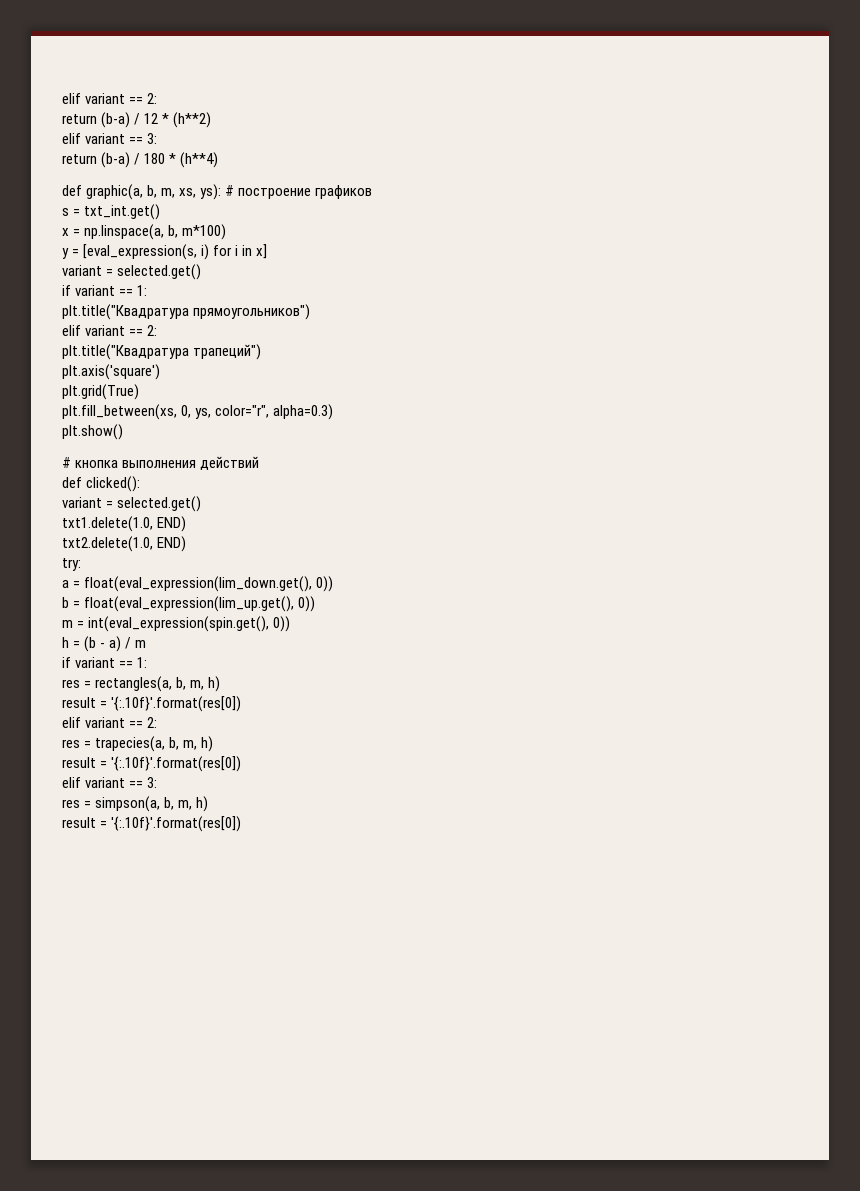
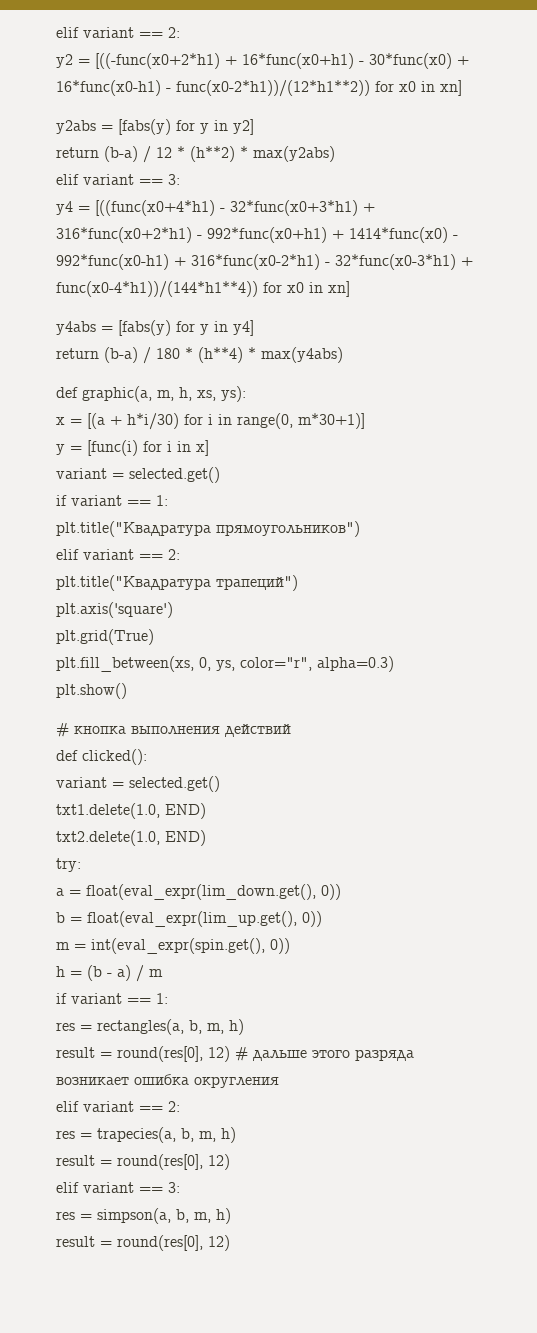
[62,93,158,104] elif variant == 2: -> [56,27,180,38] [56,53,469,69] [56,80,462,97] [56,119,254,135] elif variant == 2: // y2 = [((-func(x0+2*h1) + 16*func(x0+h1) - 30*func(x0) + 16*func(x0-h1) - func(x0-2*h1))/(12*h1**2)) for x0 in xn] // y2abs = [fabs(y) for y in y2]
[62,133,158,144] // elif variant == 3: -> [240,146,335,162] [56,174,180,185] [56,200,375,216] [56,227,458,243] [56,254,473,270] [56,281,350,298] [56,320,254,336] * max(y2abs) // elif variant == 3: // y4 = [((func(x0+4*h1) - 32*func(x0+3*h1) + 316*func(x0+2*h1) - 992*func(x0+h1) + 1414*func(x0) - 992*func(x0-h1) + 316*func(x0-2*h1) - 32*func(x0-3*h1) + func(x0-4*h1))/(144*h1**4)) for x0 in xn] // y4abs = [fabs(y) for y in y4]
(219, 160) none -> [248,347,343,363] * max(y4abs)
[147,185,176,198] b, m, -> [157,387,192,401] m, h,
[225,185,373,199] [62,204,161,220] [62,224,227,240] # построение графиков // s = txt_int.get() // x = np.linspace(a, b, m*100) -> [56,413,365,430] // x = [(a + h*i/30) for i in range(0, m*30+1)]
[83,244,210,260] [eval_expression(s, i) -> [87,440,138,456] [func(i)
[84,576,313,592] float(eval_expression(lim_down.get(), -> [86,884,316,900] float(eval_expr(lim_down.get(),
[84,596,295,612] float(eval_expression(lim_up.get(), -> [87,911,297,927] float(eval_expr(lim_up.get(),
[88,616,270,632] int(eval_expression(spin.get(), -> [91,938,265,954] int(eval_expr(spin.get(),
[111,696,242,712] '{:.10f}'.format(res[0]) -> [117,1046,414,1062] [56,1074,279,1088] round(res[0], 12) # дальше этого разряда возникает ошибка округления
[111,756,242,772] '{:.10f}'.format(res[0]) -> [117,1154,230,1170] round(res[0], 12)
[111,816,242,832] '{:.10f}'.format(res[0]) -> [117,1235,230,1251] round(res[0], 12)

